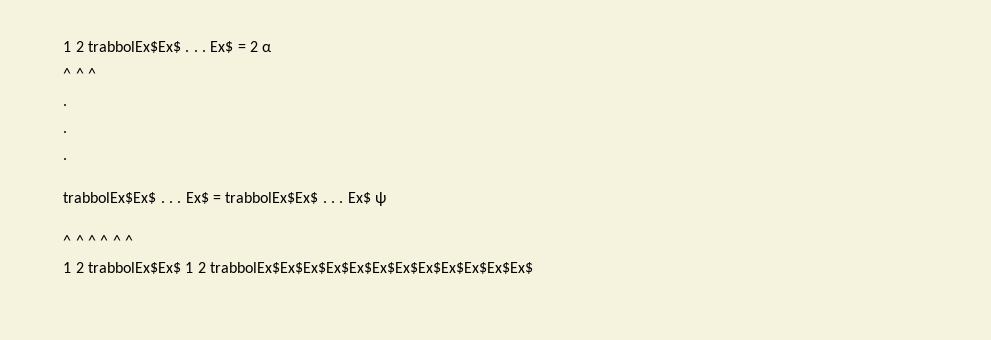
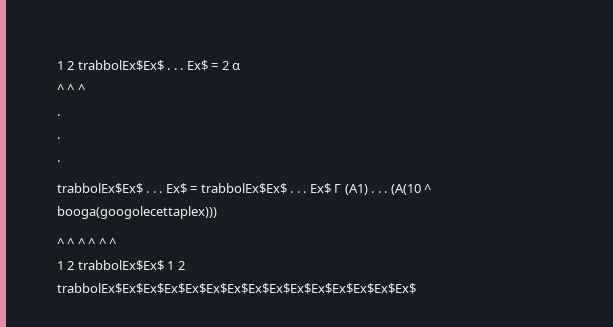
[374,192,386,206] ψ -> [334,184,432,195] [56,206,217,219] Γ (A1) . . . (A(10 ^ booga(googolecettaplex)))
[209,262,533,274] trabbolEx$Ex$Ex$Ex$Ex$Ex$Ex$Ex$Ex$Ex$Ex$Ex$ -> [56,283,416,294] trabbolEx$Ex$Ex$Ex$Ex$Ex$Ex$Ex$Ex$Ex$Ex$Ex$Ex$Ex$Ex$

